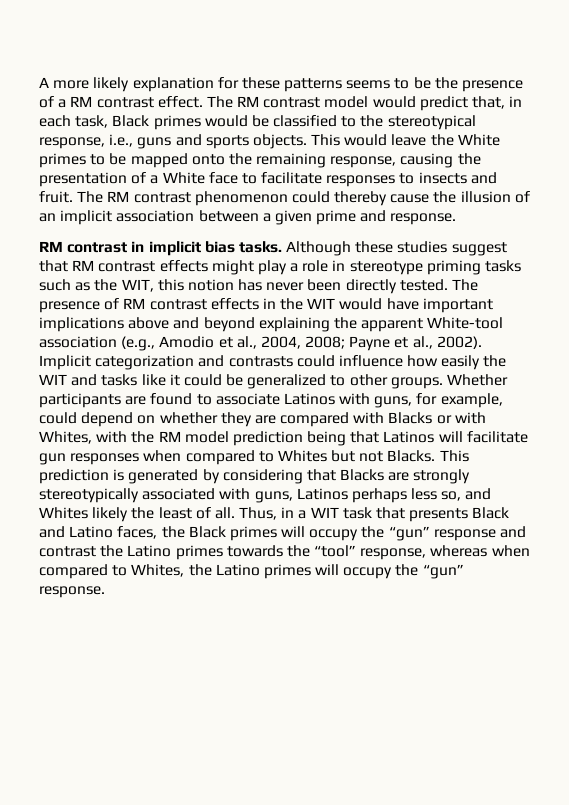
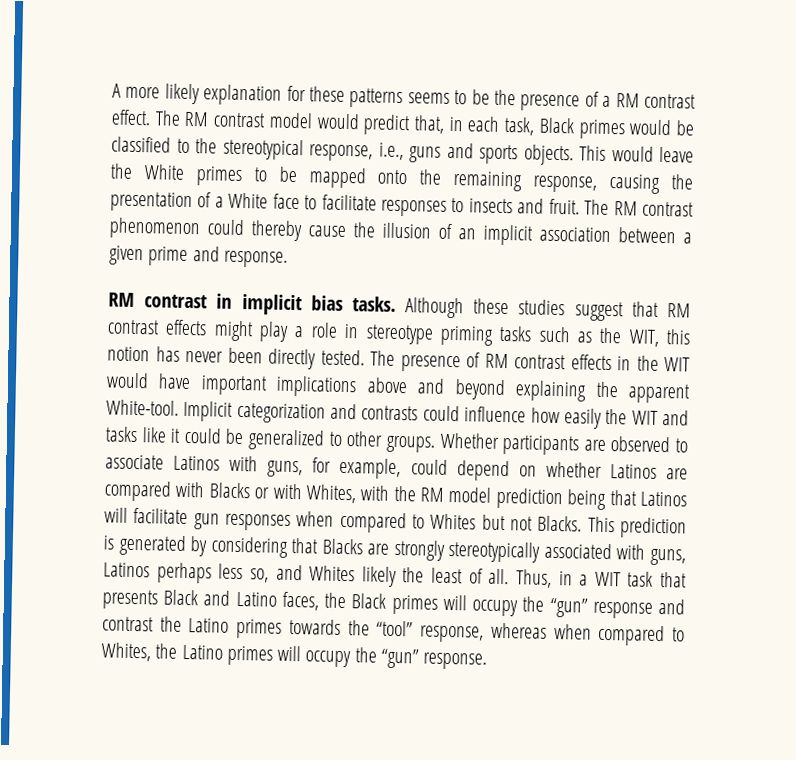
[427,317,504,329] [39,336,482,351] White-tool association (e.g., Amodio et al., 2004, 2008; Payne et al., 2002). -> [106,399,179,416] White-tool.
[150,393,193,405] found -> [610,436,671,453] observed
[220,412,252,427] they -> [609,464,657,479] Latinos

